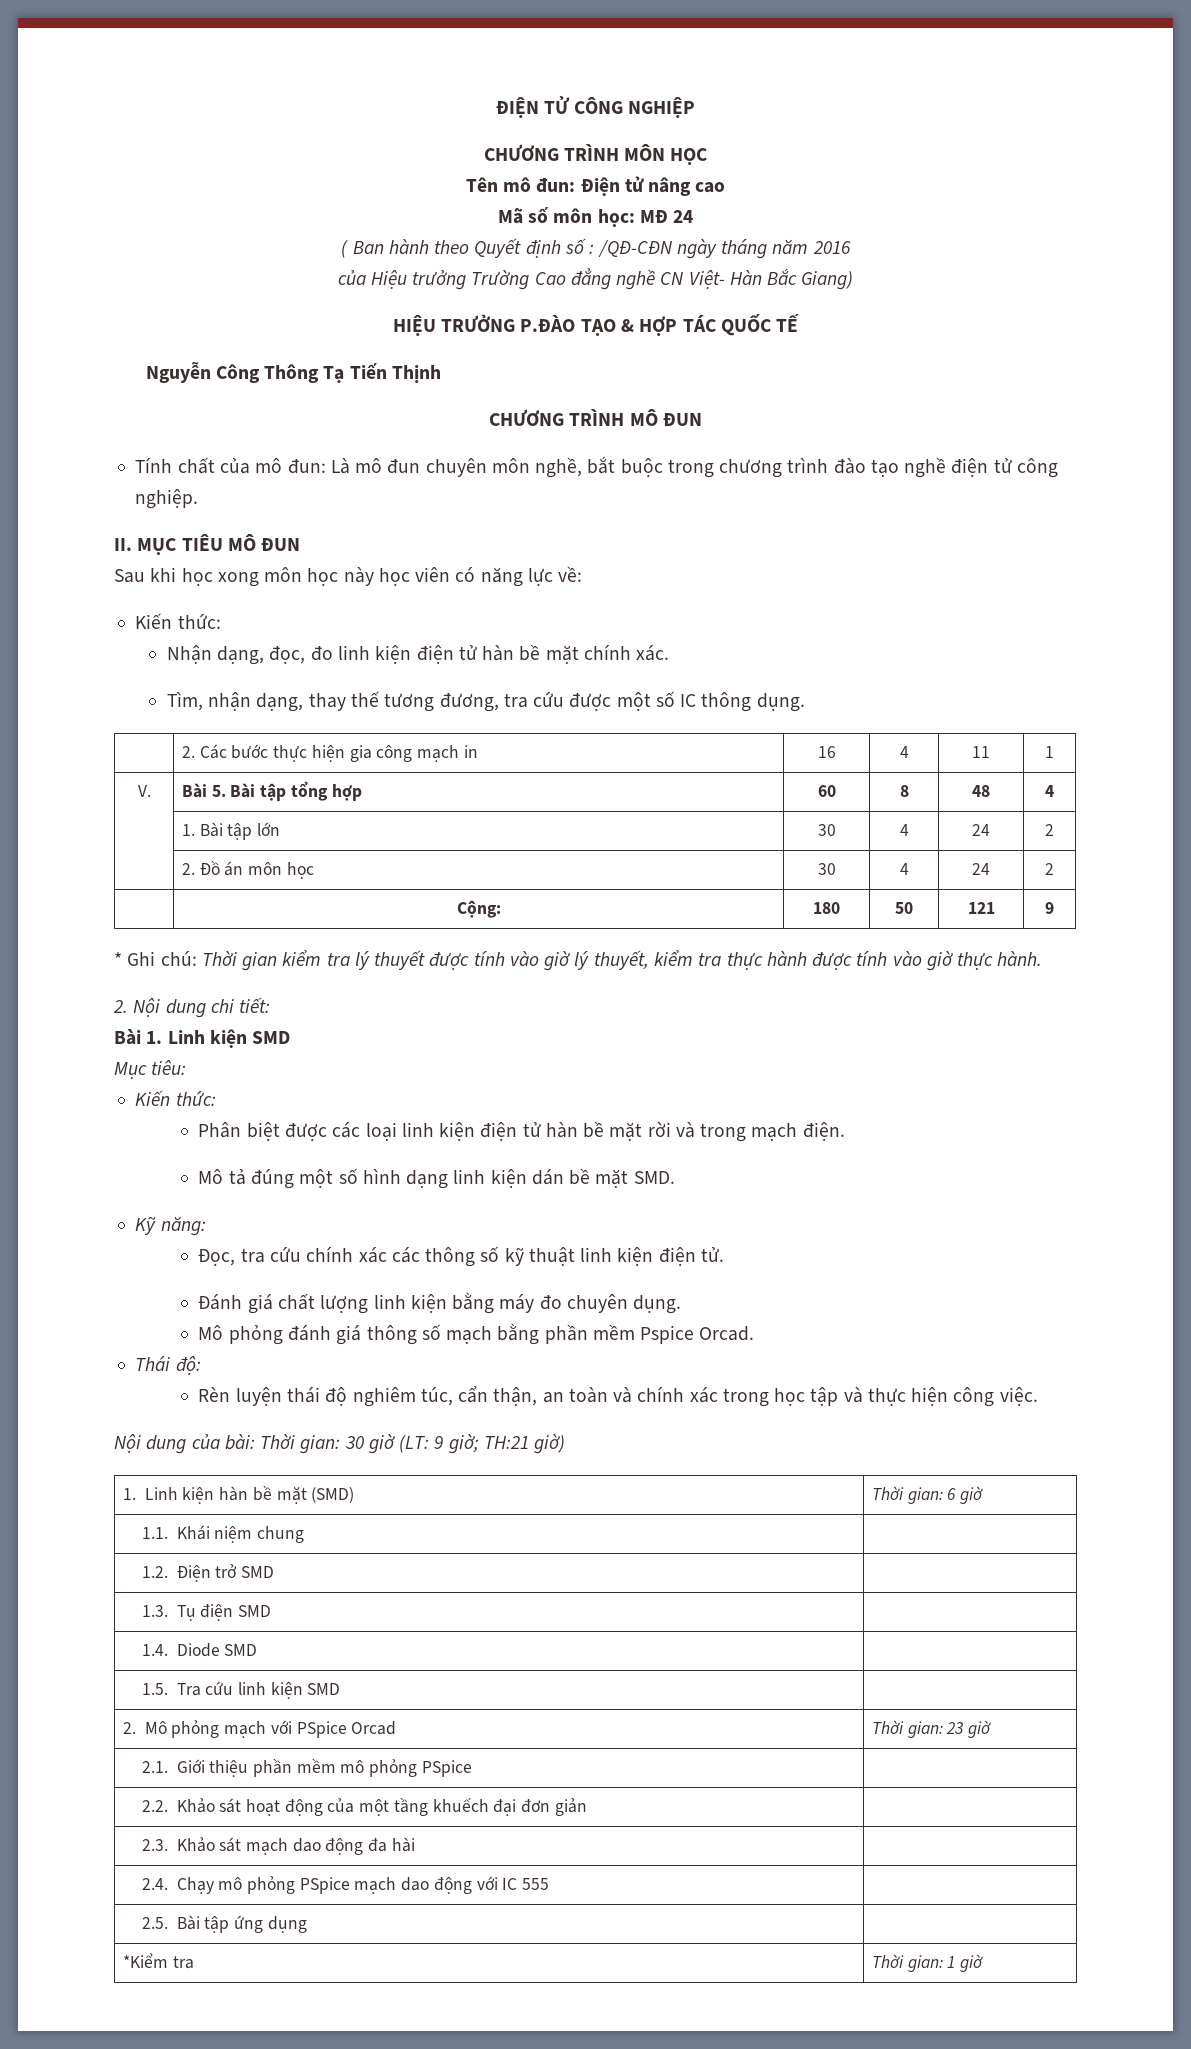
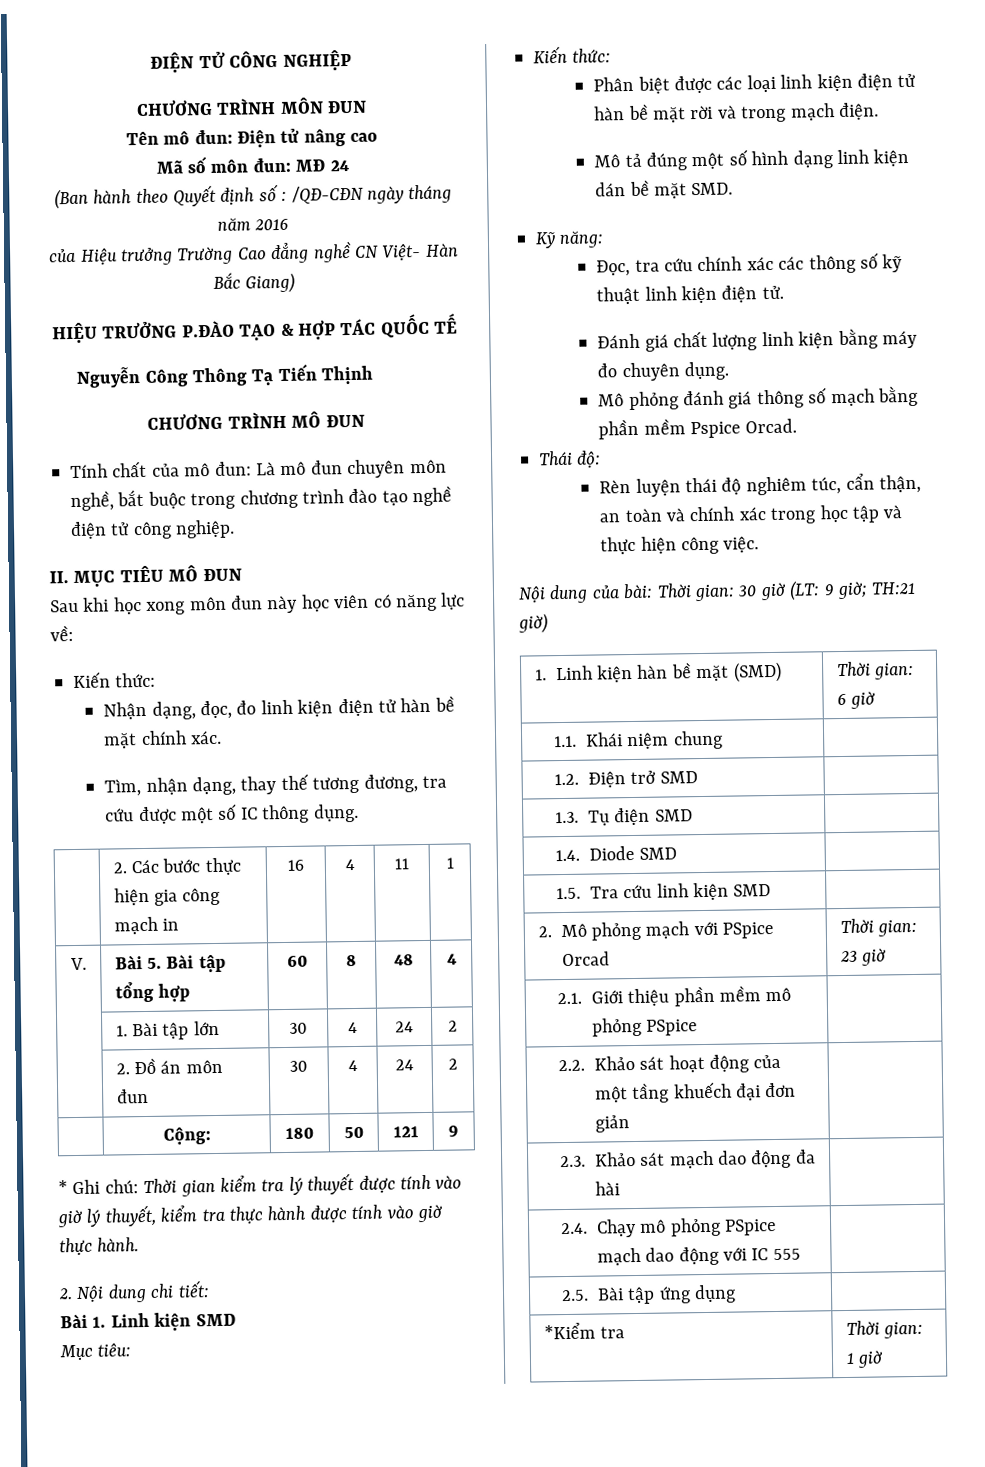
[670,148,708,166] HỌC -> [327,100,368,114] ĐUN
[597,209,635,228] học: -> [252,157,291,173] đun:
[341,240,384,258] ( Ban -> [53,188,89,210] (Ban
[307,568,339,586] học -> [231,595,263,610] đun
[286,862,314,879] học -> [116,1088,149,1104] đun

